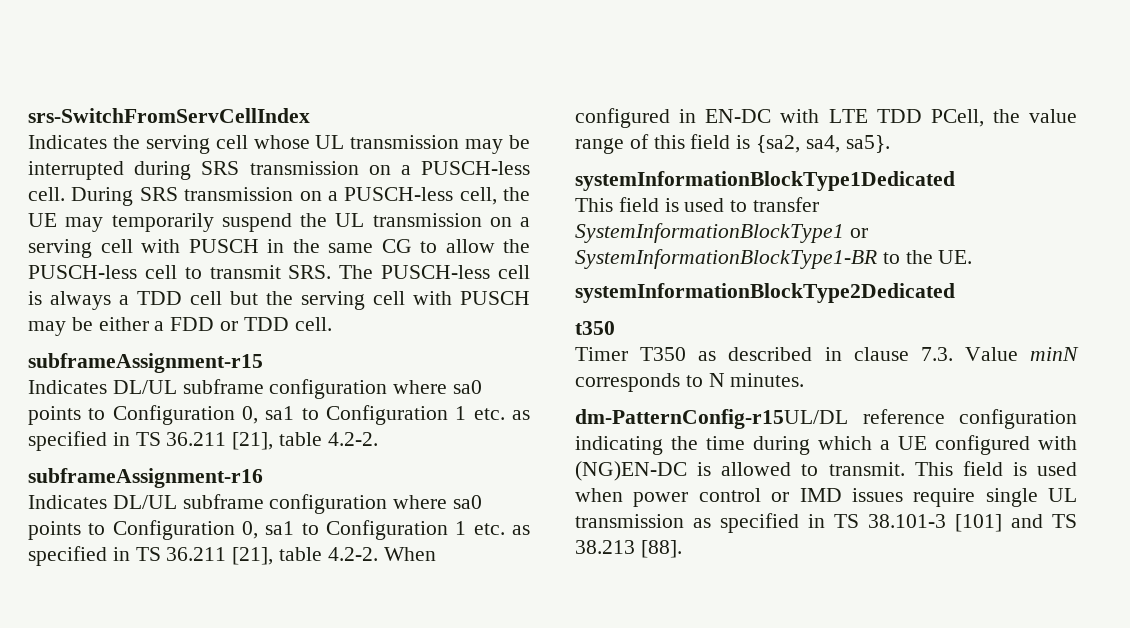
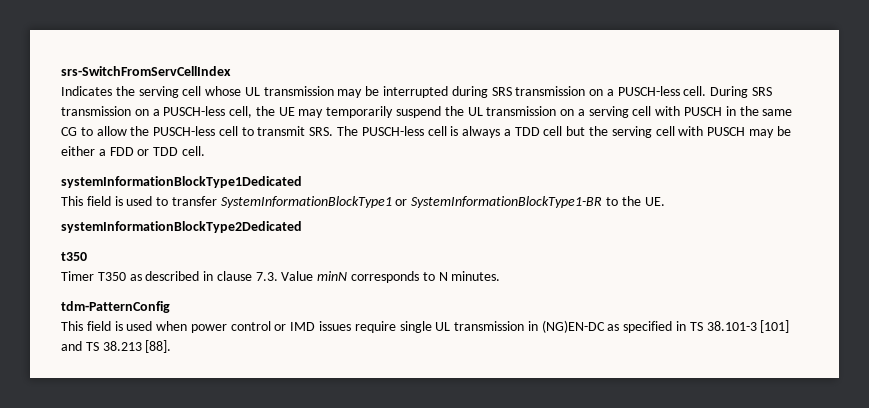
[28,353,263,373] [28,379,483,399] [28,405,530,425] [28,431,378,451] [28,468,263,488] [28,494,483,514] [28,520,530,540] [28,546,436,566] [575,108,1077,128] [575,134,890,154] // subframeAssignment-r15 // Indicates DL/UL subframe configuration where sa0 points to Configuration 0, sa1 to Configuration 1 etc. as specified in TS 36.211 [21], table 4.2-2. // subframeAssignment-r16 // Indicates DL/UL subframe configuration where sa0 points to Configuration 0, sa1 to Configuration 1 etc. as specified in TS 36.211 [21], table 4.2-2. When configured in EN-DC with LTE TDD PCell, the value range of this field is {sa2, sa4, sa5}. -> (205, 151) none
[575,409,1077,429] [575,435,1077,455] [575,461,905,481] dm-PatternConfig-r15UL/DL reference configuration indicating the time during which a UE configured with (NG)EN-DC is allowed to transmit. -> [61,301,170,313] tdm-PatternConfig //
(684, 521) none -> [527,320,605,333] in (NG)EN-DC

